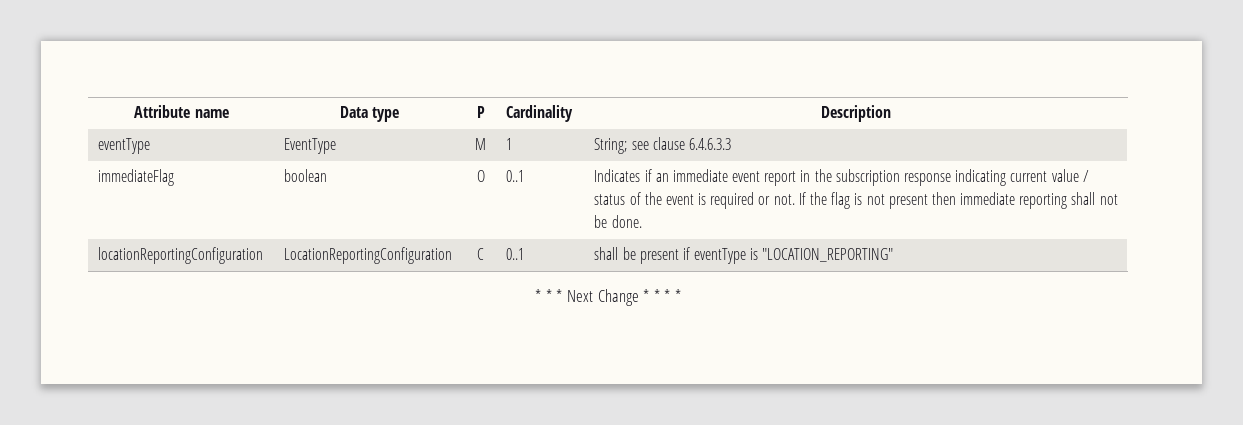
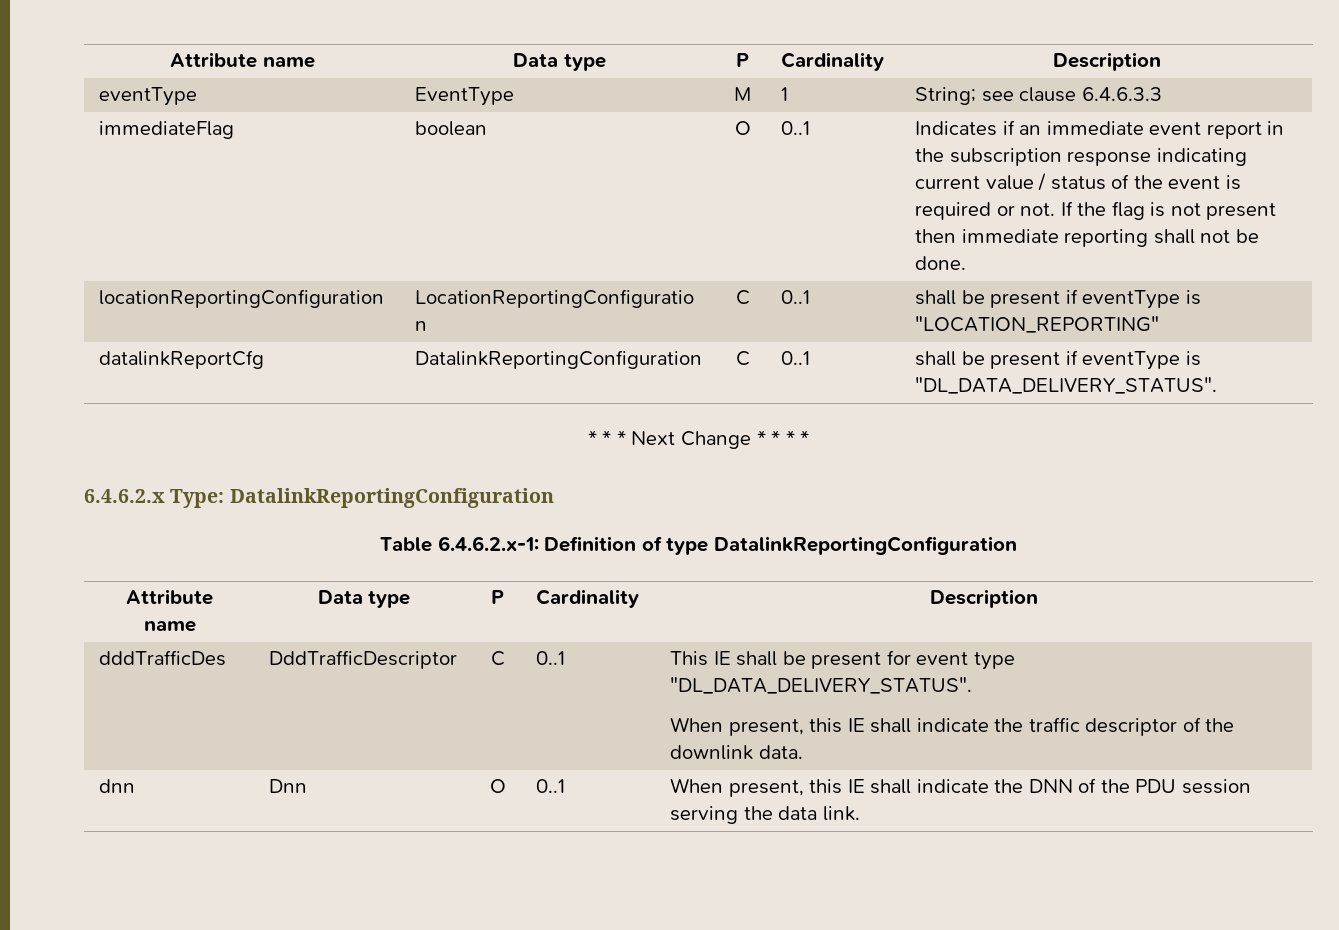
(894, 255) none -> [99,350,265,369] [415,350,703,369] [735,351,750,366] [781,351,811,365] [915,350,1201,370] [915,377,1218,394] // datalinkReportCfg | DatalinkReportingConfiguration | C | 0..1 | shall be present if eventType is "DL_DATA_DELIVERY_STATUS".
(681, 295) none -> [84,488,554,508] [380,536,1017,555] [126,589,213,605] [143,620,196,632] [317,590,411,608] [491,590,504,604] [536,589,640,608] [930,589,1038,608] [99,650,227,666] [269,650,458,669] [490,651,505,666] [536,651,566,665] [670,650,1015,670] [670,677,973,694] [670,717,1235,736] [670,745,803,760] [99,779,136,793] [269,779,308,793] [489,779,506,793] [536,779,566,793] [670,778,1251,797] [670,806,860,824] // 6.4.6.2.x Type: DatalinkReportingConfiguration // Table 6.4.6.2.x-1: Definition of type DatalinkReportingConfiguration // Attribute name | Data type | P | Cardinality | Description // dddTrafficDes | DddTrafficDescriptor | C | 0..1 | This IE shall be present for event type "DL_DATA_DELIVERY_STATUS". // When present, this IE shall indicate the traffic descriptor of the downlink data. // dnn | Dnn | O | 0..1 | When present, this IE shall indicate the DNN of the PDU session serving the data link.

